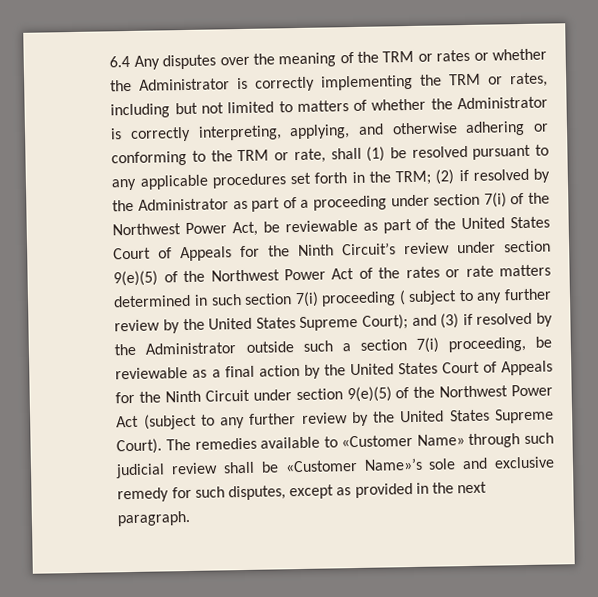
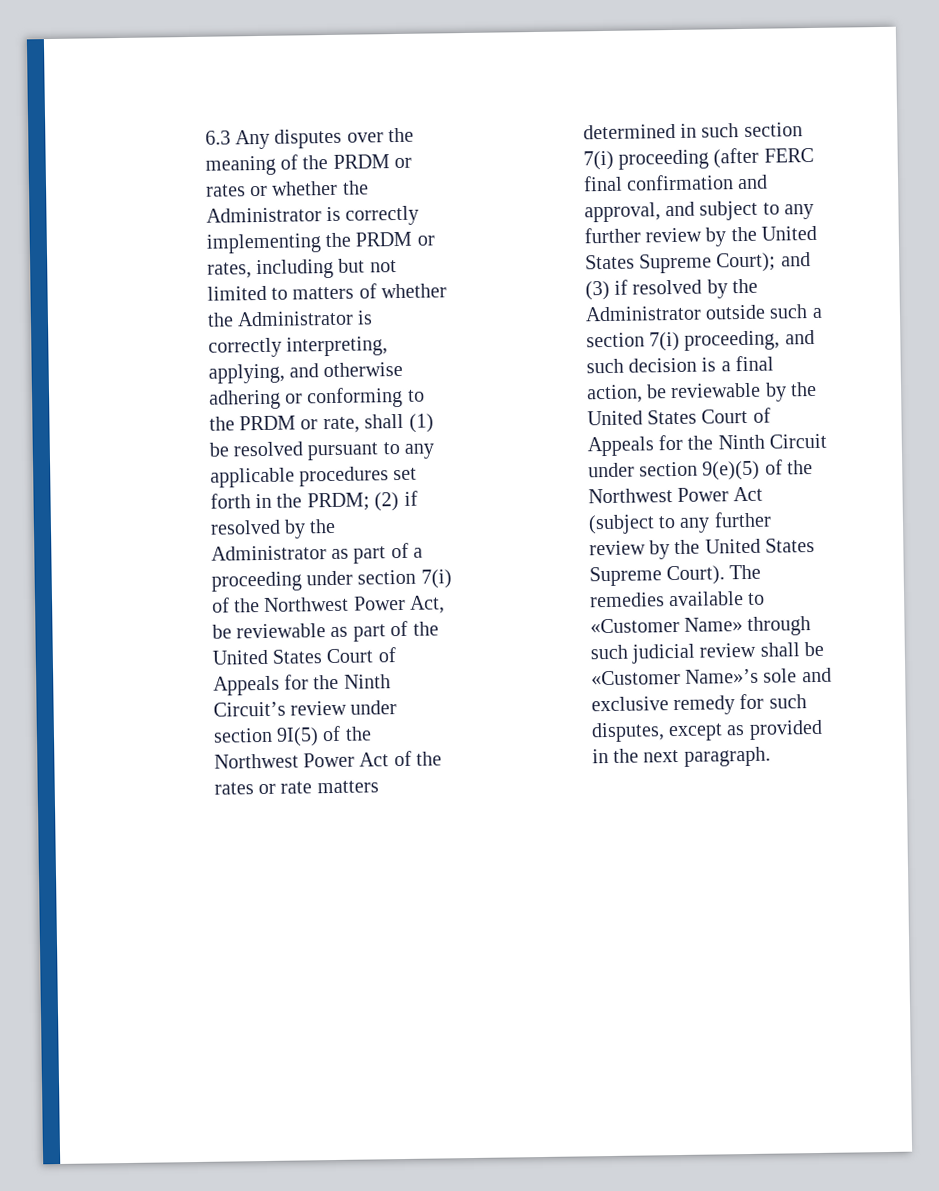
[109,55,131,68] 6.4 -> [204,130,231,145] 6.3
[382,50,415,63] TRM -> [332,154,390,169] PRDM
[449,73,482,86] TRM -> [355,231,413,247] PRDM
[237,149,270,162] TRM -> [238,415,296,431] PRDM
[395,170,432,186] TRM; -> [306,492,370,512] PRDM;
[113,270,159,287] 9(e)(5) -> [275,727,319,747] 9I(5)
[398,290,406,306] ( -> [713,147,814,169] [582,174,769,192] [583,201,695,223] (after FERC final confirmation and approval, and
[535,336,552,348] [115,365,300,380] be reviewable as a final action -> [784,329,815,345] [585,355,775,374] [585,382,762,404] and such decision is a final action, be reviewable

